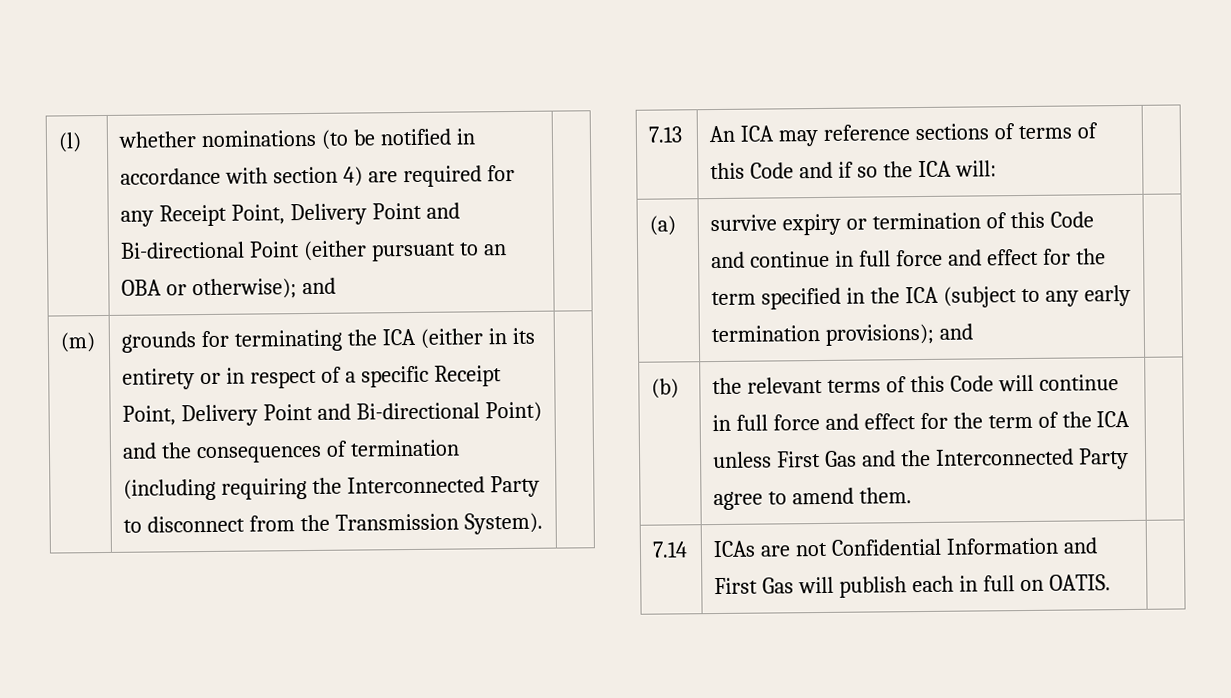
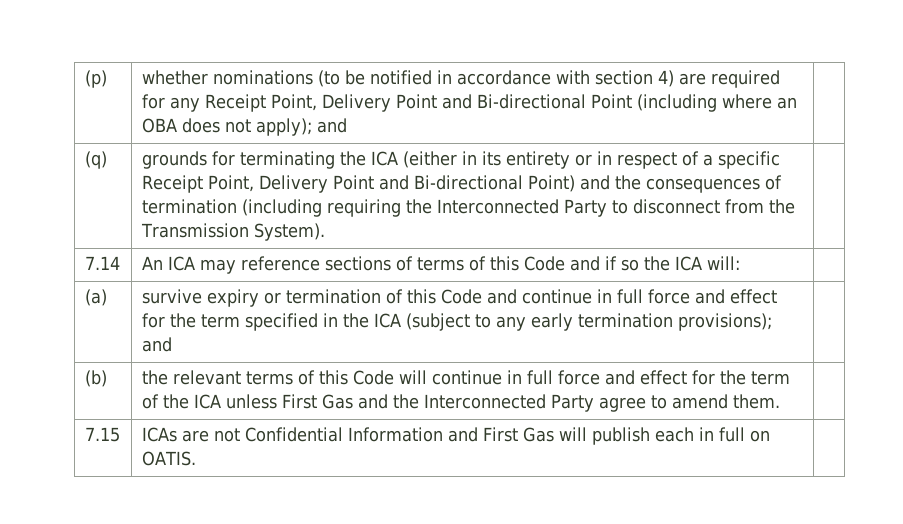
[58,132,83,153] (l) -> [84,70,107,88] (p)
[302,240,507,262] [121,277,336,300] [60,332,97,353] (either pursuant to an OBA or otherwise); and | // (m) -> [636,94,797,112] [141,118,347,136] [84,151,107,169] (including where an OBA does not apply); and | // (q)
[648,126,683,143] 7.13 -> [84,256,120,270] 7.14
[652,541,689,558] 7.14 -> [84,427,120,442] 7.15

